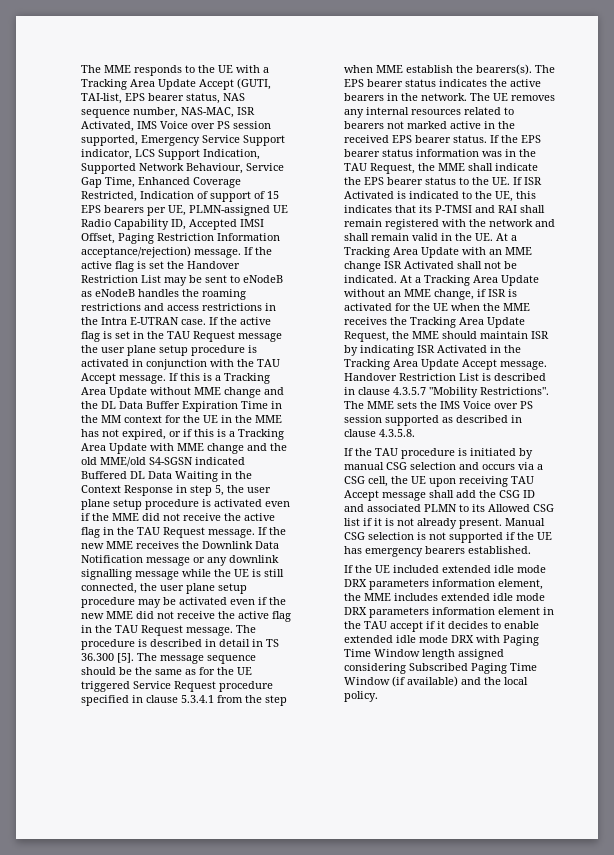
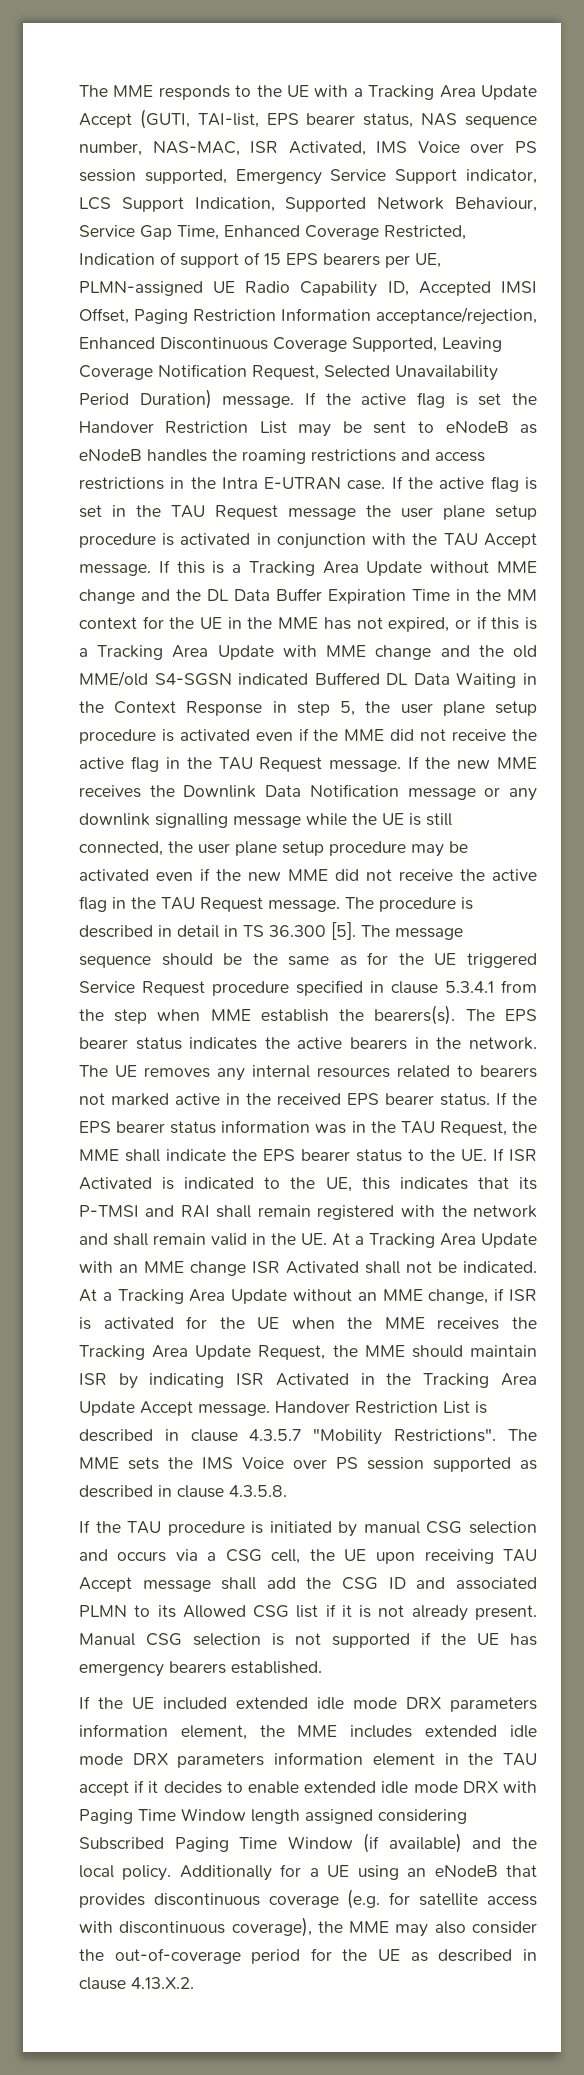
[81,246,192,258] acceptance/rejection) -> [376,307,537,325] [78,337,502,352] [78,364,498,381] [78,389,212,409] acceptance/rejection, Enhanced Discontinuous Coverage Supported, Leaving Coverage Notification Request, Selected Unavailability Period Duration)
(379, 696) none -> [179,1864,538,1881] [78,1889,537,1909] [78,1917,537,1937] [78,1948,537,1964] [78,1977,194,1990] Additionally for a UE using an eNodeB that provides discontinuous coverage (e.g. for satellite access with discontinuous coverage), the MME may also consider the out-of-coverage period for the UE as described in clause 4.13.X.2.

